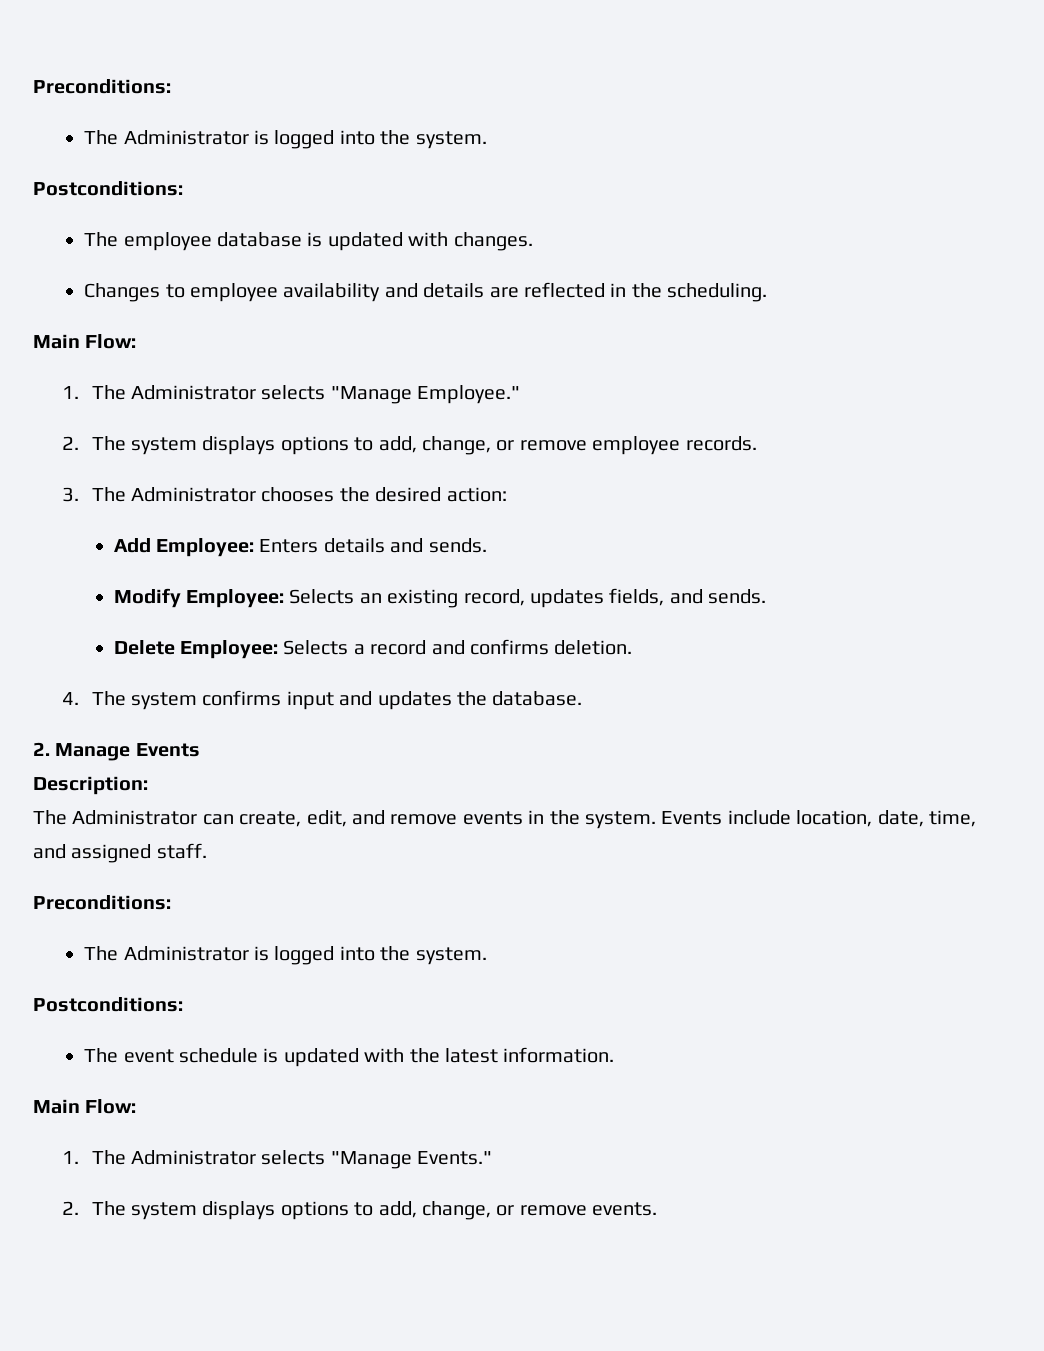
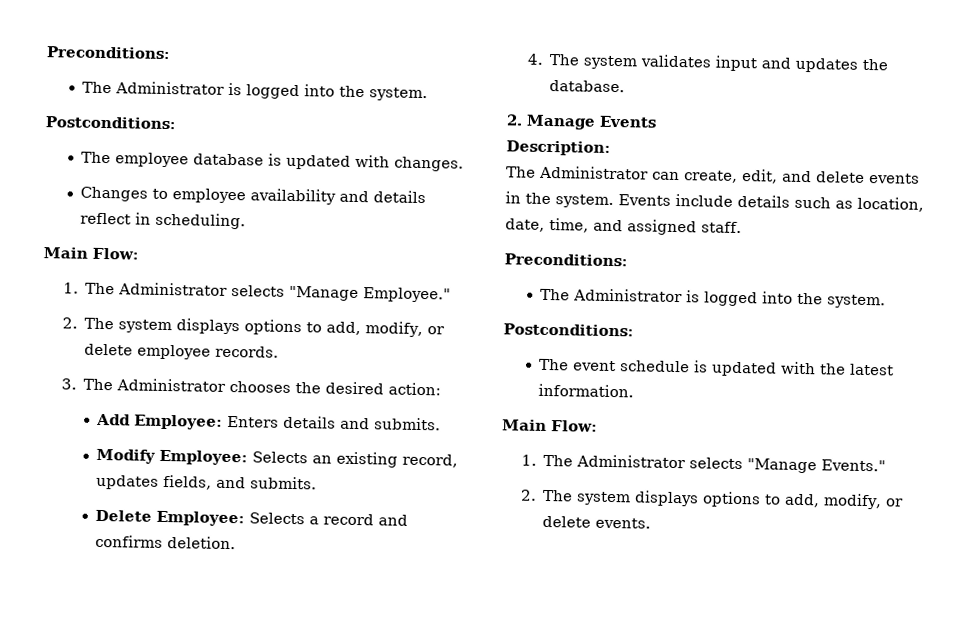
[489,282,662,298] are reflected in the -> [80,212,152,225] reflect in
[421,436,587,455] change, or remove -> [365,321,446,338] [84,343,134,356] modify, or delete
[428,538,487,553] sends. -> [374,417,442,431] submits.
[708,589,767,604] sends. -> [250,476,318,490] submits.
[202,690,282,706] confirms -> [640,54,713,68] validates
[390,814,458,825] remove -> [816,171,865,183] delete
(791, 817) none -> [737,194,853,209] details such as
[421,1201,587,1220] change, or remove -> [823,493,905,510] [542,515,592,528] modify, or delete

